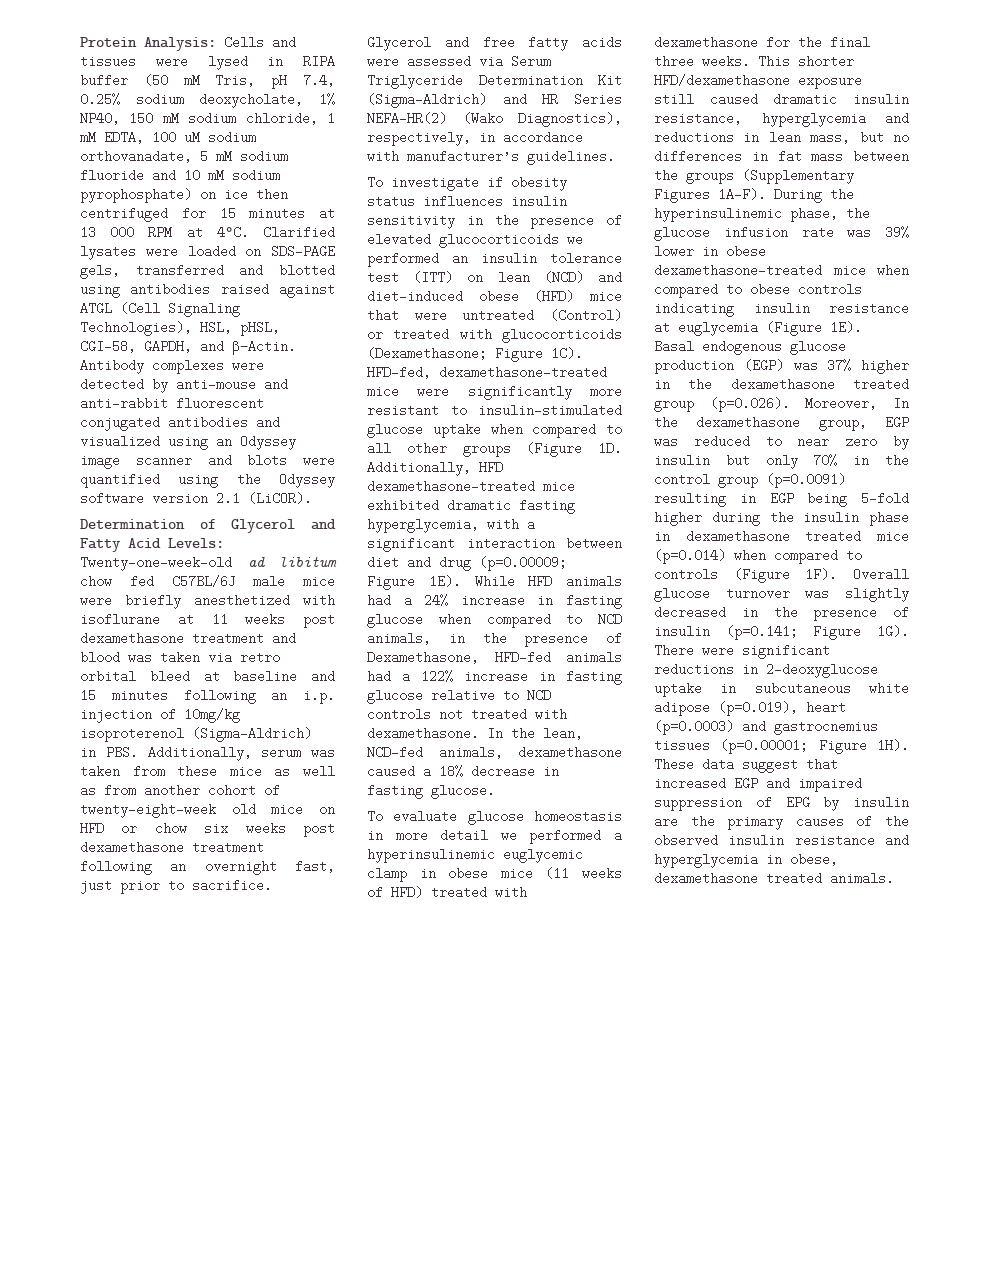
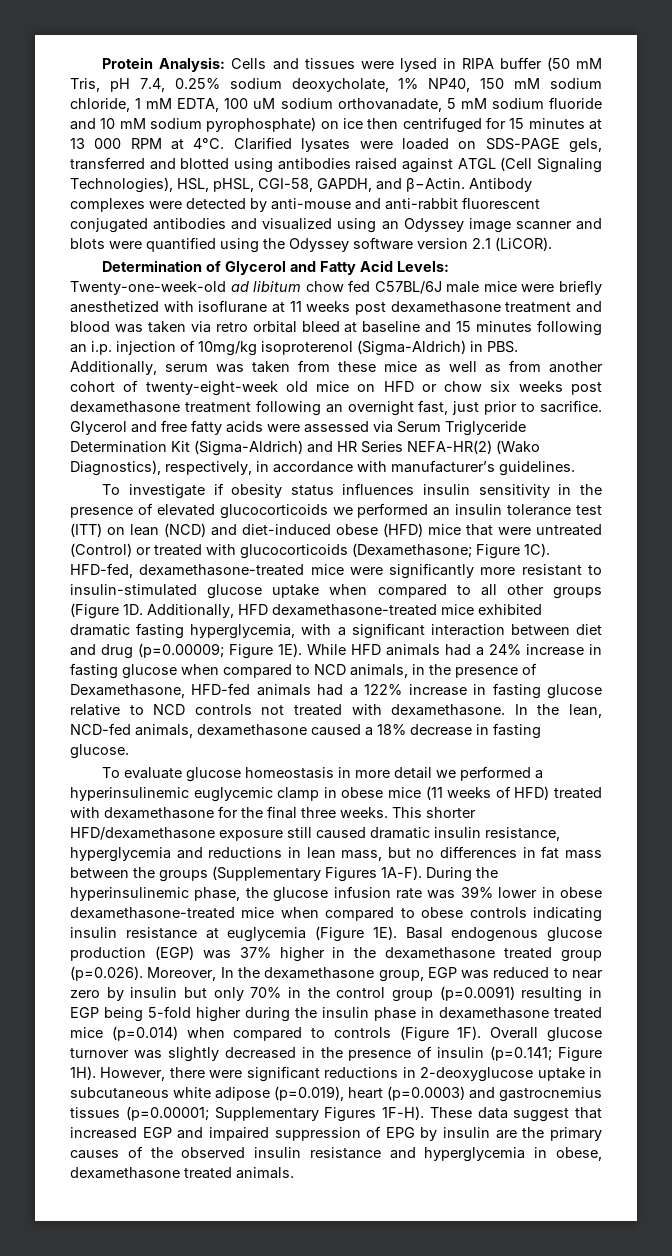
[877,625,909,638] [654,644,694,657] 1G). There -> [70,1066,205,1081] 1H). However, there
[818,739,909,754] Figure 1H). -> [214,1106,424,1122] Supplementary Figures 1F-H).

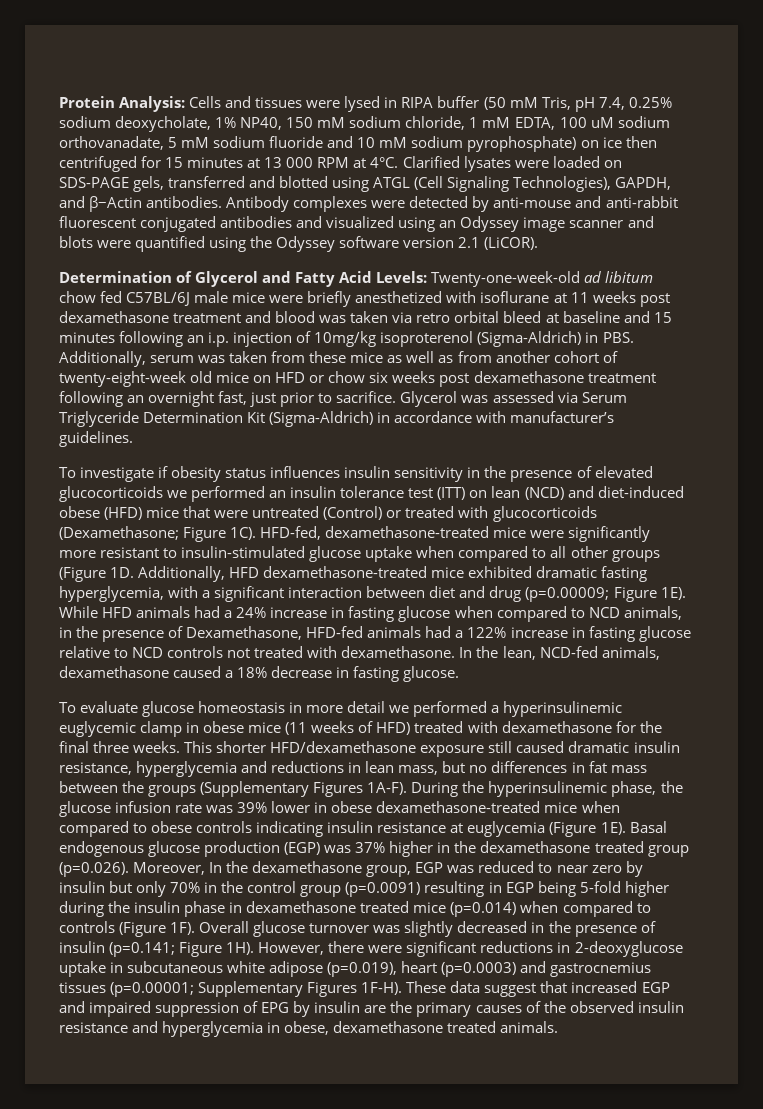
[277,158,453,173] antibodies raised against -> (370, 184) none
[177,178,465,192] HSL, pHSL, CGI-58, GAPDH, and β−Actin. -> [615,177,672,190] [59,196,223,212] GAPDH, and β−Actin antibodies.
[131,420,300,435] and free fatty acids were -> [461,395,489,403] was
[307,440,540,454] [70,460,252,476] and HR Series NEFA-HR(2) (Wako Diagnostics), respectively, -> (374, 419) none

